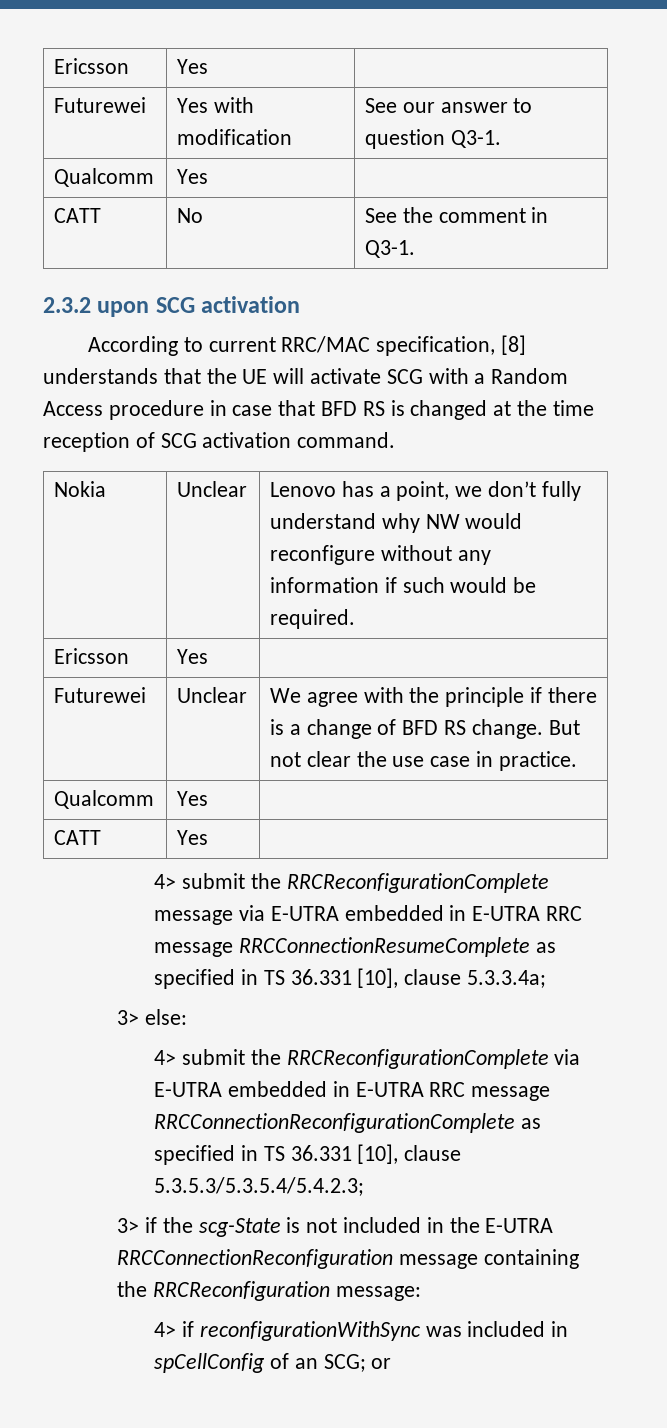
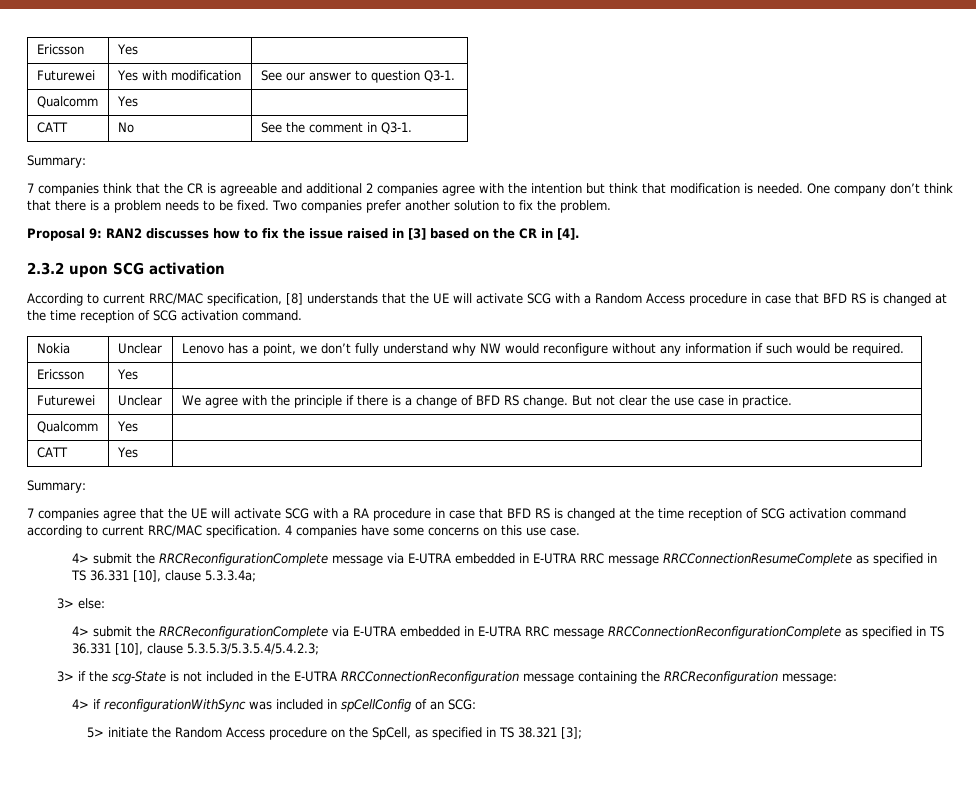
(416, 249) none -> [27,155,86,168] [27,183,953,196] [27,200,611,213] [27,228,579,241] // Summary: // 7 companies think that the CR is agreeable and additional 2 companies agree with the intention but think that modification is needed. One company don’t think that there is a problem needs to be fixed. Two companies prefer another solution to fix the problem. // Proposal 9: RAN2 discusses how to fix the issue raised in [3] based on the CR in [4].
(209, 837) none -> [27,480,86,493] [27,508,906,521] [27,525,580,538] // Summary: // 7 companies agree that the UE will activate SCG with a RA procedure in case that BFD RS is changed at the time reception of SCG activation command according to current RRC/MAC specification. 4 companies have some concerns on this use case.
[323,1354,392,1372] SCG; or -> [448,699,477,710] [87,727,583,740] SCG: // 5> initiate the Random Access procedure on the SpCell, as specified in TS 38.321 [3];

